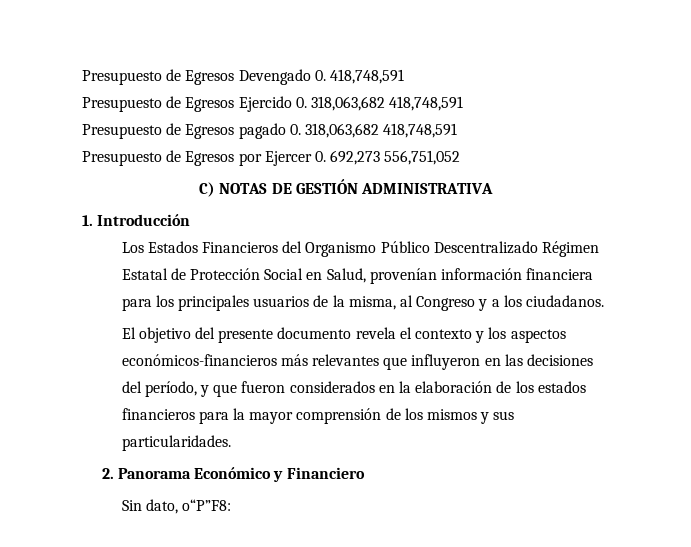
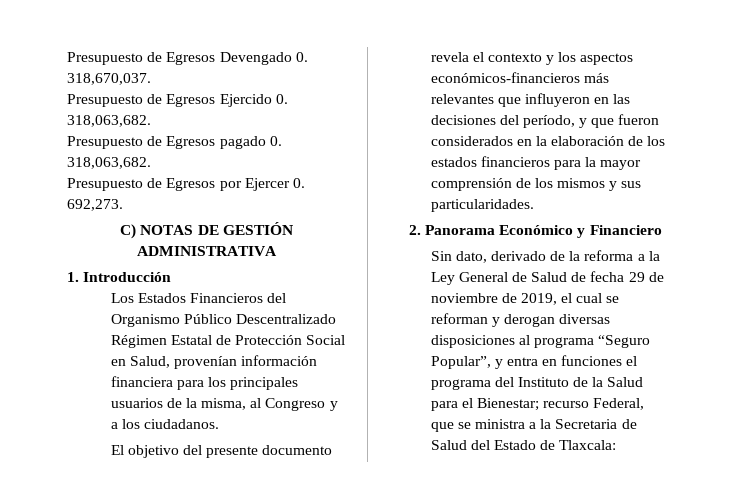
[329,69,404,84] 418,748,591 -> [67,73,151,85] 318,670,037.
[310,96,464,111] 318,063,682 418,748,591 -> [67,115,151,127] 318,063,682.
[304,123,458,138] 318,063,682 418,748,591 -> [67,157,151,169] 318,063,682.
[330,150,461,165] 692,273 556,751,052 -> [67,199,123,211] 692,273.
[182,499,232,511] o“P”F8: -> [490,250,660,261] [430,271,664,285] [430,293,620,305] [430,313,611,327] [430,335,651,348] [430,355,638,369] [430,377,644,390] [430,398,645,411] [430,419,637,432] [430,440,617,450] derivado de la reforma a la Ley General de Salud de fecha 29 de noviembre de 2019, el cual se reforman y derogan diversas disposiciones al programa “Seguro Popular”, y entra en funciones el programa del Instituto de la Salud para el Bienestar; recurso Federal, que se ministra a la Secretaria de Salud del Estado de Tlaxcala:

